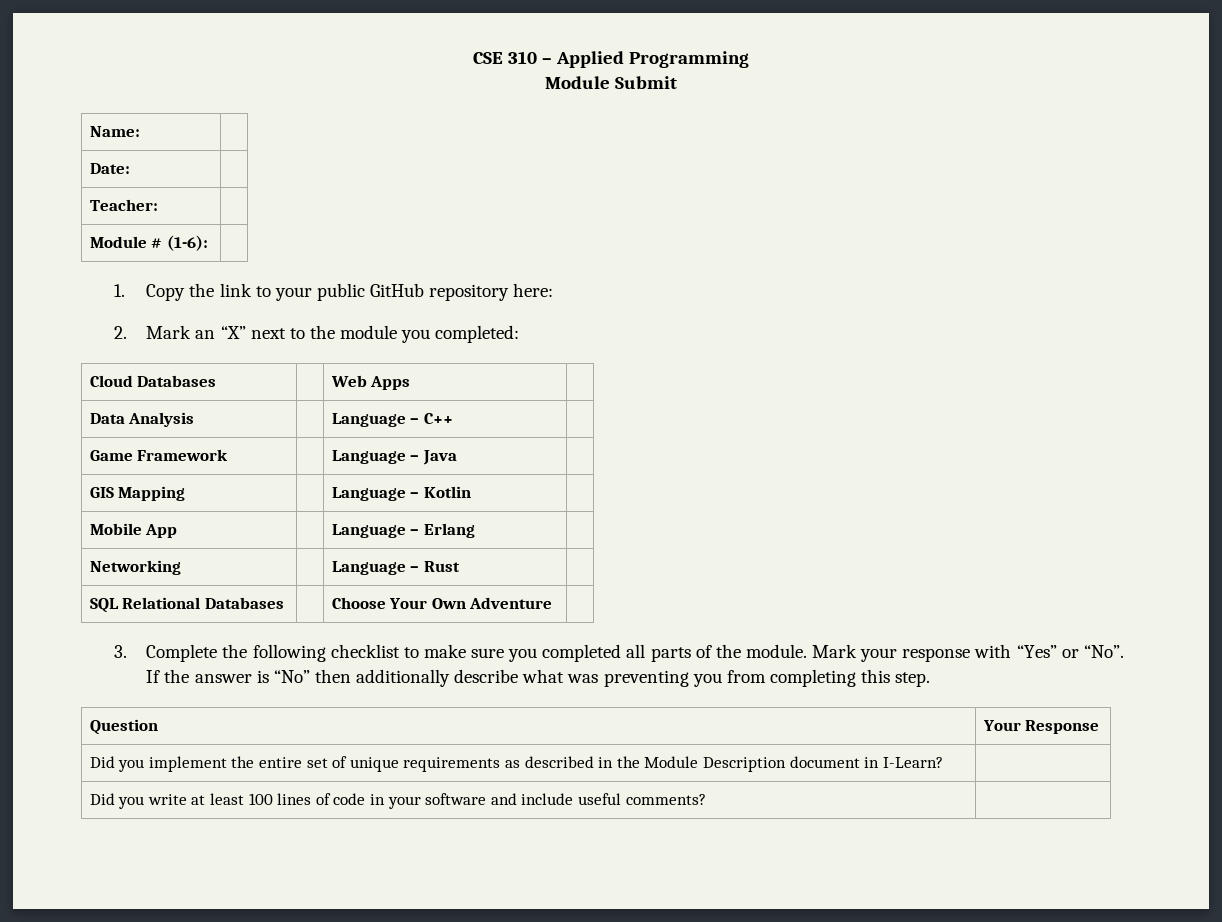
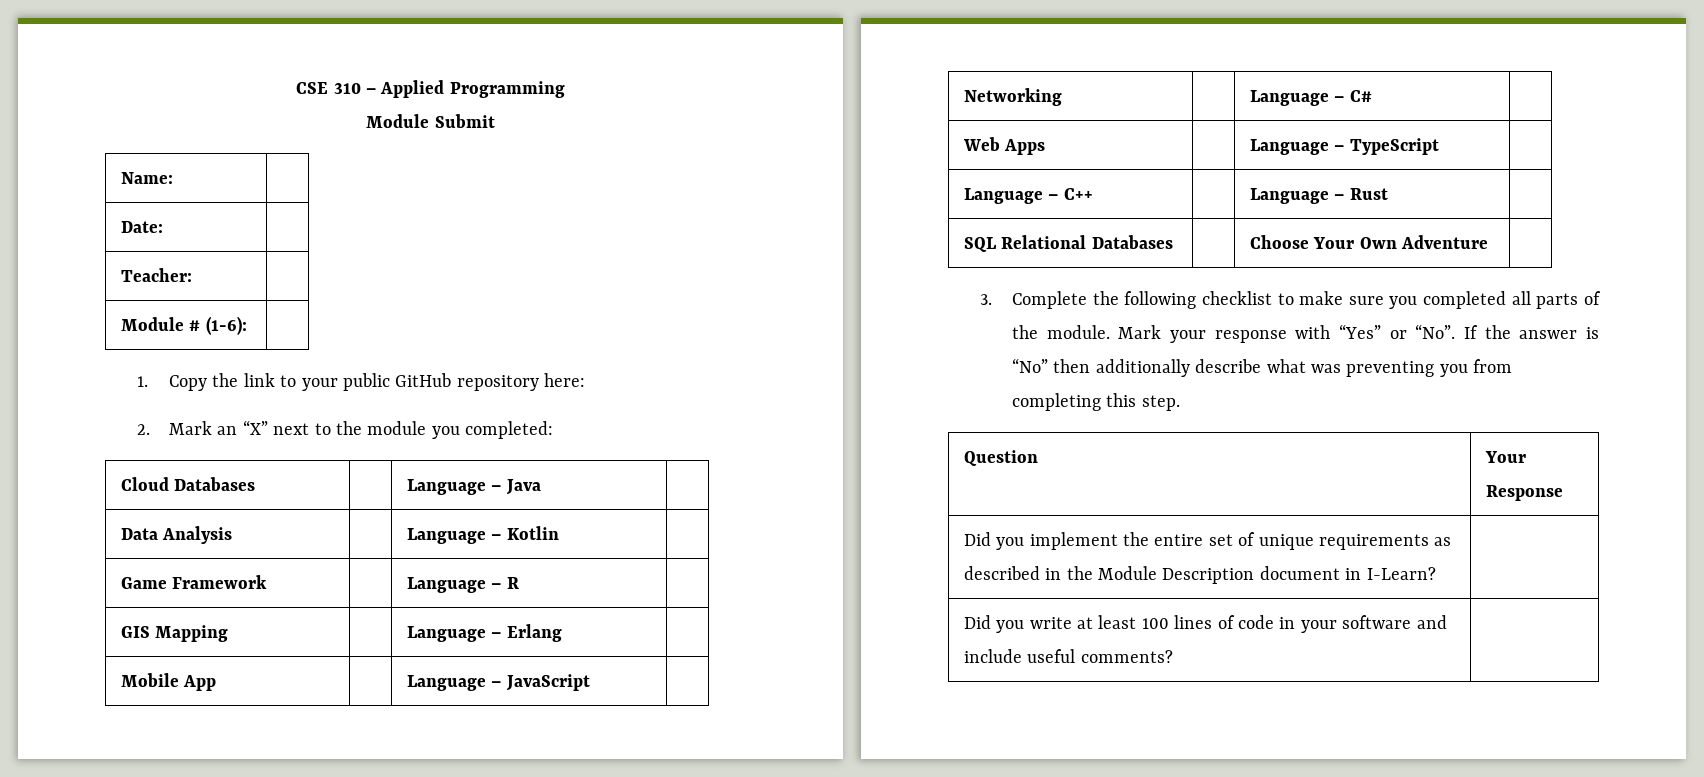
[330,375,411,390] Web Apps -> [406,479,541,495] Language – Java
[423,413,453,424] C++ -> [506,526,559,540] Kotlin
[422,450,457,465] Java -> [506,577,519,589] R
[423,486,471,498] Kotlin -> [506,624,562,642] Erlang
[423,523,475,538] Erlang -> [505,674,590,691] JavaScript
(181, 567) none -> [1249,90,1372,106] [962,137,1046,155] [1249,138,1439,155] [963,188,1093,204] | Language – C# | // Web Apps | | Language – TypeScript | // Language – C++ |

